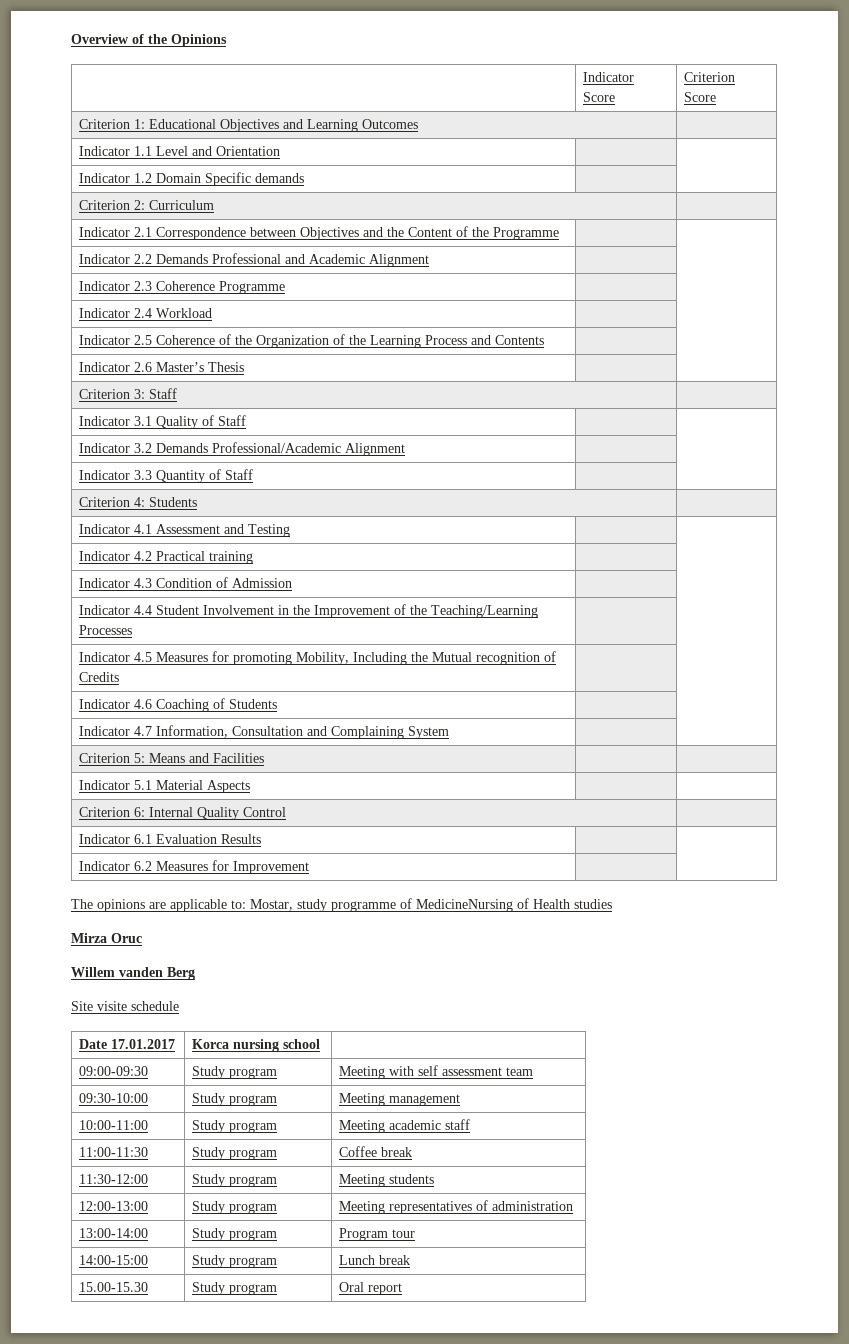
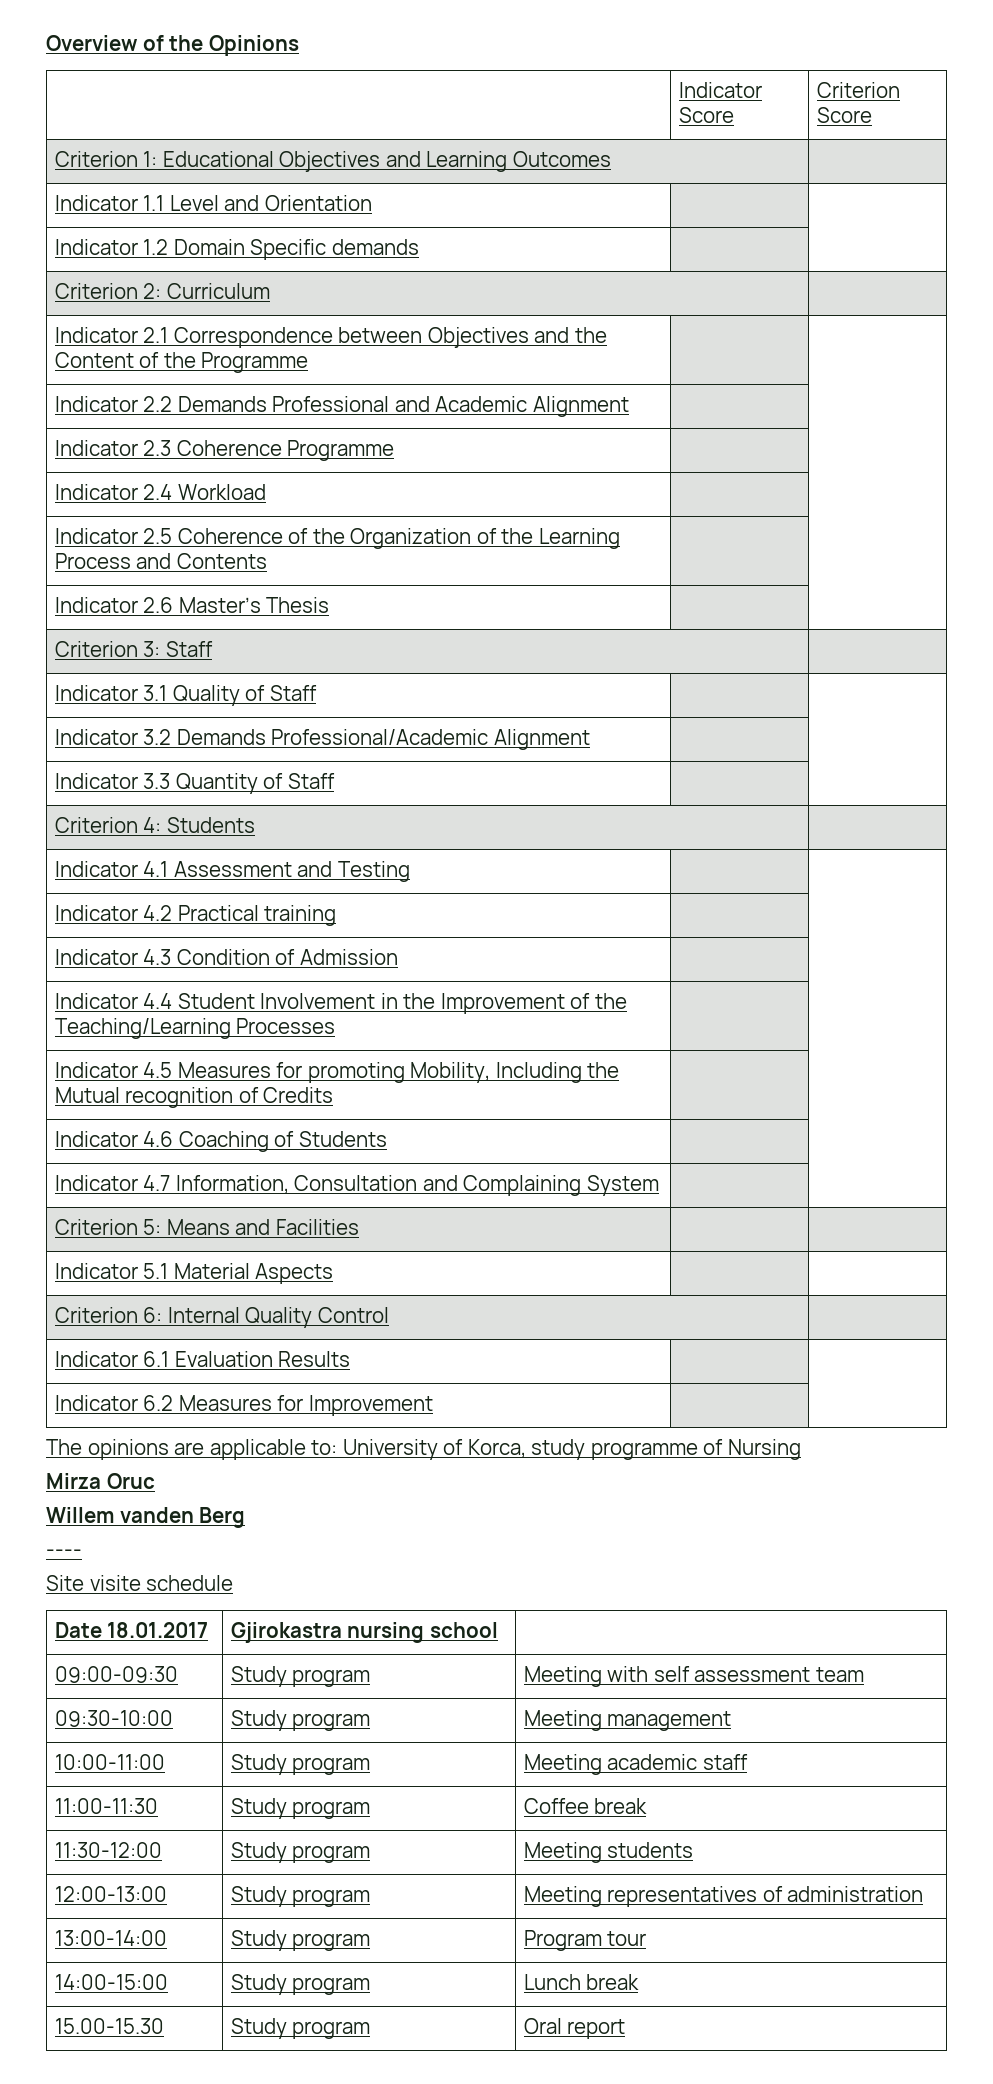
[250,898,612,912] Mostar, study programme of MedicineNursing of Health studies -> [342,1439,801,1460] University of Korca, study programme of Nursing
(195, 973) none -> [46,1549,82,1557] // ----
[110,1039,175,1049] [191,1039,229,1049] 17.01.2017 | Korca -> [107,1622,209,1638] [230,1622,342,1643] 18.01.2017 | Gjirokastra

